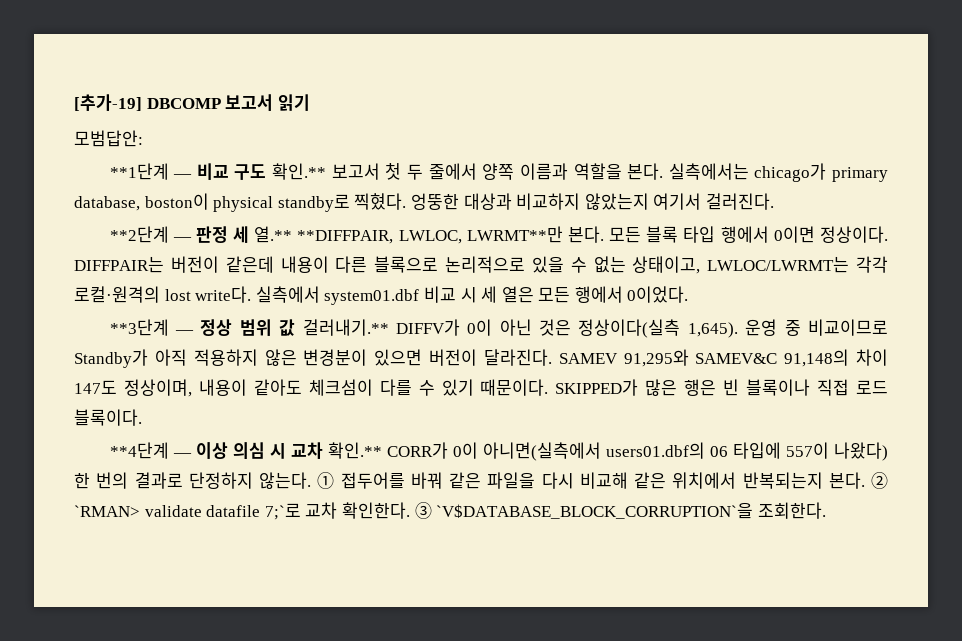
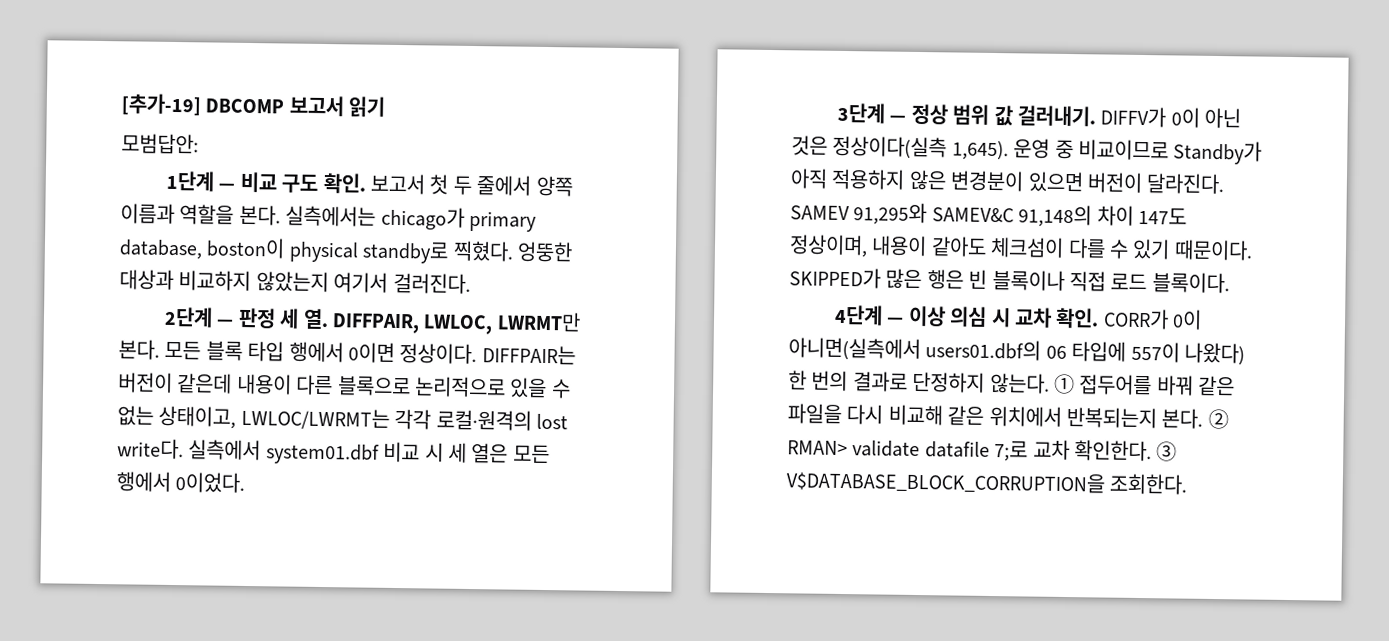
[109,163,169,180] **1단계 -> [165,170,214,192] 1단계
[272,163,327,180] 확인.** -> [322,172,366,194] 확인.
[109,226,169,243] **2단계 -> [163,306,213,328] 2단계
[254,226,563,244] 열.** **DIFFPAIR, LWLOC, LWRMT**만 -> [302,308,581,335] 열. DIFFPAIR, LWLOC, LWRMT만
[109,319,169,336] **3단계 -> [836,102,885,124] 3단계
[302,319,389,336] 걸러내기.** -> [1016,105,1096,127] 걸러내기.
[109,442,169,459] **4단계 -> [833,304,883,326] 4단계
[327,442,382,459] 확인.** -> [1055,307,1100,329] 확인.
[74,505,140,517] `RMAN> -> [787,440,848,456] RMAN>
[264,503,301,520] 7;`로 -> [994,441,1029,462] 7;로
[436,502,754,519] `V$DATABASE_BLOCK_CORRUPTION`을 -> [786,470,1105,495] V$DATABASE_BLOCK_CORRUPTION을

